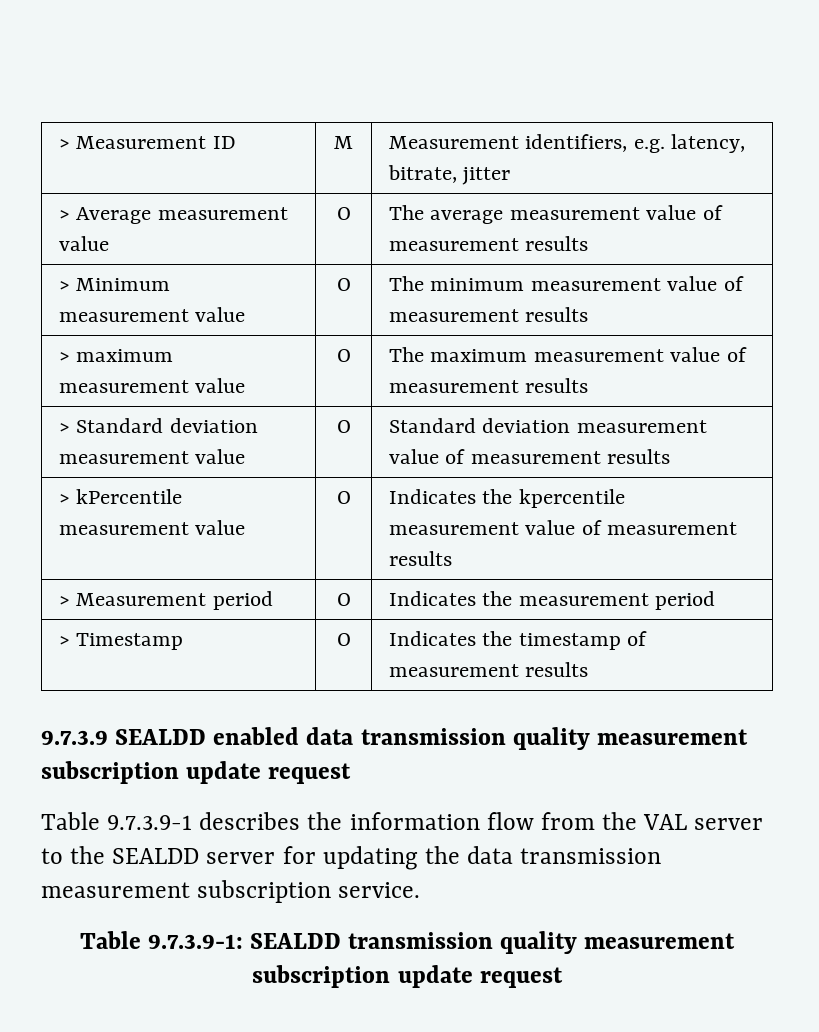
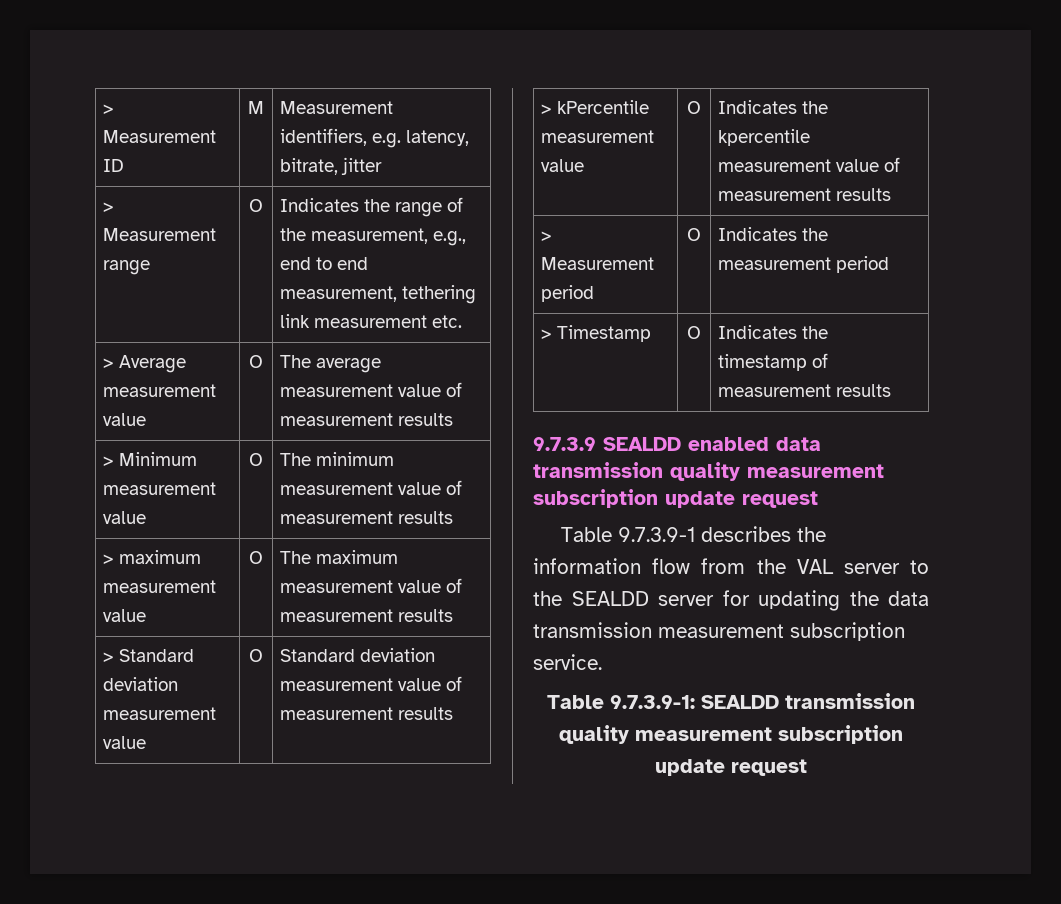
(511, 176) none -> [103,202,115,212] [103,228,217,241] [103,260,151,275] [249,199,263,212] [280,197,464,217] [280,228,467,246] [280,257,369,270] [280,285,477,304] [280,314,463,328] // > Measurement range | O | Indicates the range of the measurement, e.g., end to end measurement, tethering link measurement etc.

